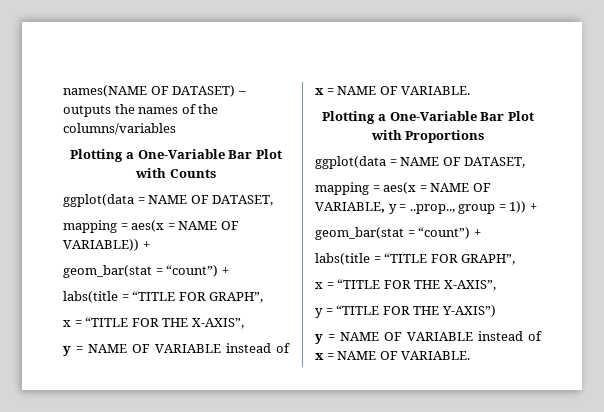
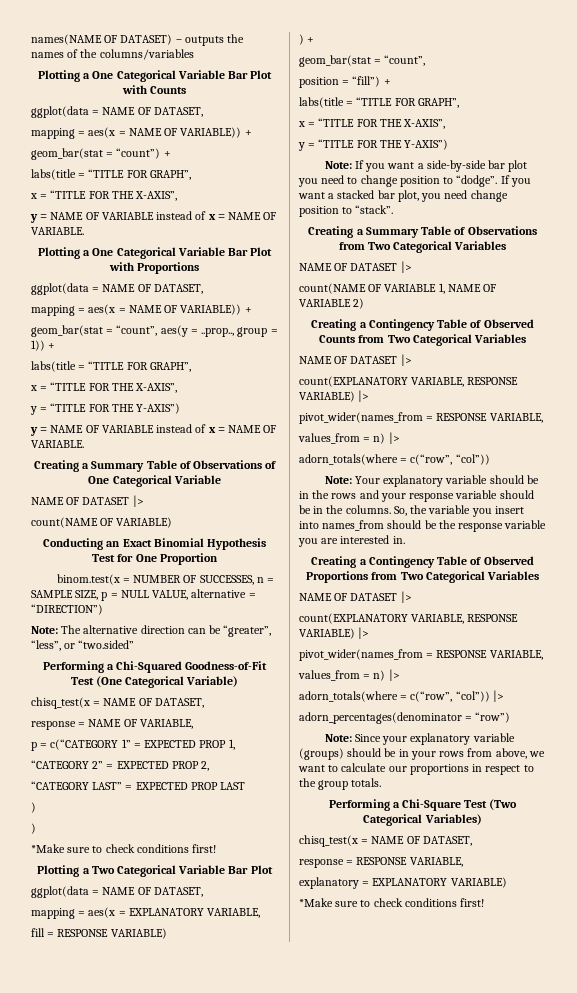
[137,149,225,159] One-Variable -> [92,70,225,82] One Categorical Variable
[389,111,477,121] One-Variable -> [92,247,225,259] One Categorical Variable
[315,202,397,214] VARIABLE, y -> [180,304,252,315] [31,325,188,337] VARIABLE)) + // geom_bar(stat = “count”, aes(y
[315,227,481,240] // geom_bar(stat = “count”) + -> (56, 346) none
(471, 355) none -> [33,460,277,472] [88,475,221,487] [31,495,144,507] [31,517,173,528] [43,538,266,550] [92,553,218,565] [56,574,275,585] [31,589,256,601] [31,604,103,615] [31,625,272,637] [31,640,135,651] [42,661,268,673] [70,676,239,688] [31,697,204,709] [31,719,193,730] [31,739,235,751] [31,760,210,771] [31,781,246,790] [31,802,36,813] [31,823,36,834] [31,844,217,853] [37,865,273,877] [31,886,203,898] [31,907,261,919] [31,928,167,939] [299,34,315,45] [299,55,426,67] [299,76,391,88] [299,97,459,108] [298,118,446,129] [298,139,449,151] [324,160,528,172] [298,175,531,187] [298,190,508,202] [299,205,394,217] [308,226,537,238] [338,241,507,253] [299,261,412,273] [299,283,497,294] [299,298,365,309] [311,319,534,331] [319,334,526,346] [299,354,412,366] [299,376,519,387] [299,390,370,402] [299,412,543,424] [298,432,400,444] [299,454,490,465] [324,475,539,487] [299,490,534,502] [299,505,524,517] [299,520,547,532] [298,535,405,547] [311,556,534,568] [306,571,539,583] [299,591,412,603] [299,613,519,624] [299,627,370,639] [299,649,543,661] [298,669,400,681] [299,690,504,702] [299,712,511,724] [324,733,515,745] [299,748,545,760] [298,763,534,775] [299,778,382,790] [328,799,518,811] [363,814,482,826] [299,835,472,847] [299,857,463,868] [299,877,507,889] [299,898,485,907] // Creating a Summary Table of Observations of One Categorical Variable // NAME OF DATASET |> // count(NAME OF VARIABLE) // Conducting an Exact Binomial Hypothesis Test for One Proportion // binom.test(x = NUMBER OF SUCCESSES, n = SAMPLE SIZE, p = NULL VALUE, alternative = “DIRECTION”) // Note: The alternative direction can be “greater”, “less”, or “two.sided” // Performing a Chi-Squared Goodness-of-Fit Test (One Categorical Variable) // chisq_test(x = NAME OF DATASET, // response = NAME OF VARIABLE, // p = c(“CATEGORY 1” = EXPECTED PROP 1, // “CATEGORY 2” = EXPECTED PROP 2, // “CATEGORY LAST” = EXPECTED PROP LAST // ) // ) // *Make sure to check conditions first! // Plotting a Two Categorical Variable Bar Plot // ggplot(data = NAME OF DATASET, // mapping = aes(x = EXPLANATORY VARIABLE, // fill = RESPONSE VARIABLE) // ) + // geom_bar(stat = “count”, // position = “fill”) + // labs(title = “TITLE FOR GRAPH”, // x = “TITLE FOR THE X-AXIS”, // y = “TITLE FOR THE Y-AXIS”) // Note: If you want a side-by-side bar plot you need to change position to “dodge”. If you want a stacked bar plot, you need change position to “stack”. // Creating a Summary Table of Observations from Two Categorical Variables // NAME OF DATASET |> // count(NAME OF VARIABLE 1, NAME OF VARIABLE 2) // Creating a Contingency Table of Observed Counts from Two Categorical Variables // NAME OF DATASET |> // count(EXPLANATORY VARIABLE, RESPONSE VARIABLE) |> // pivot_wider(names_from = RESPONSE VARIABLE, // values_from = n) |> // adorn_totals(where = c(“row”, “col”)) // Note: Your explanatory variable should be in the rows and your response variable should be in the columns. So, the variable you insert into names_from should be the response variable you are interested in. // Creating a Contingency Table of Observed Proportions from Two Categorical Variables // NAME OF DATASET |> // count(EXPLANATORY VARIABLE, RESPONSE VARIABLE) |> // pivot_wider(names_from = RESPONSE VARIABLE, // values_from = n) |> // adorn_totals(where = c(“row”, “col”)) |> // adorn_percentages(denominator = “row”) // Note: Since your explanatory variable (groups) should be in your rows from above, we want to calculate our proportions in respect to the group totals. // Performing a Chi-Square Test (Two Categorical Variables) // chisq_test(x = NAME OF DATASET, // response = RESPONSE VARIABLE, // explanatory = EXPLANATORY VARIABLE) // *Make sure to check conditions first!

